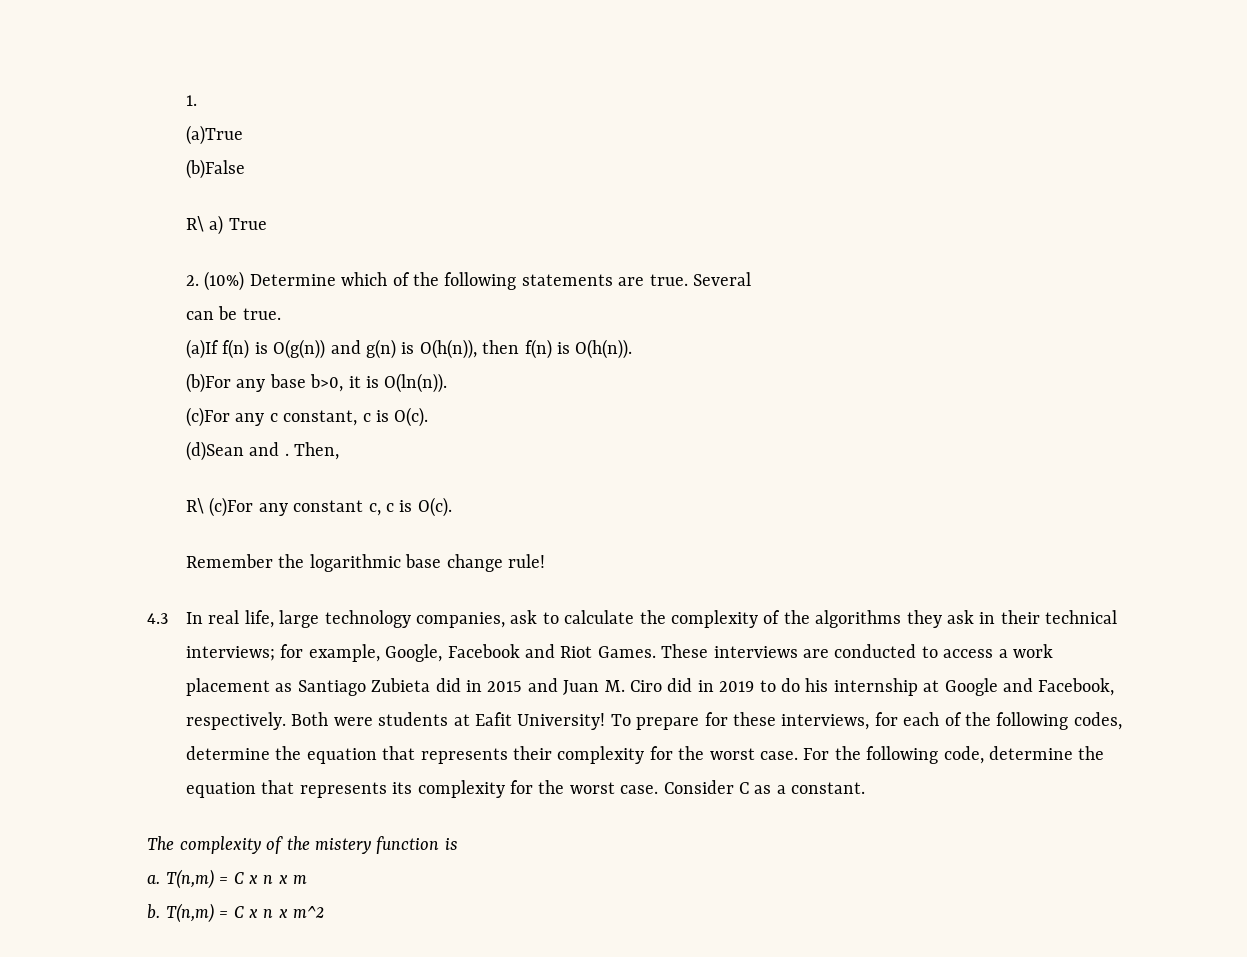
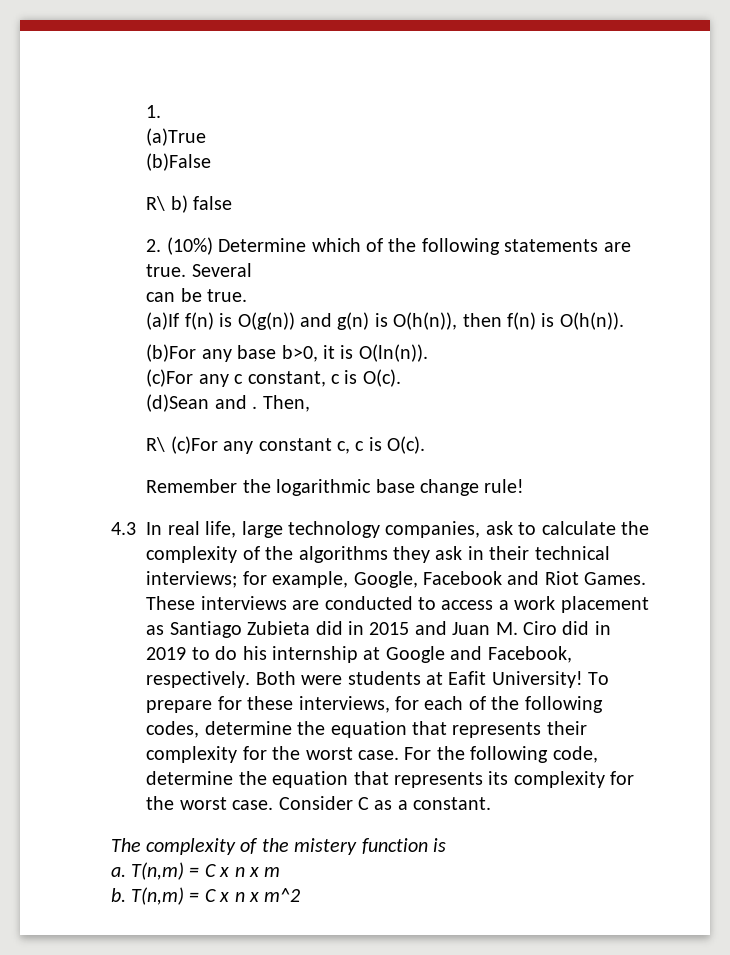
[209,215,267,235] a) True -> [170,195,233,213] b) false

